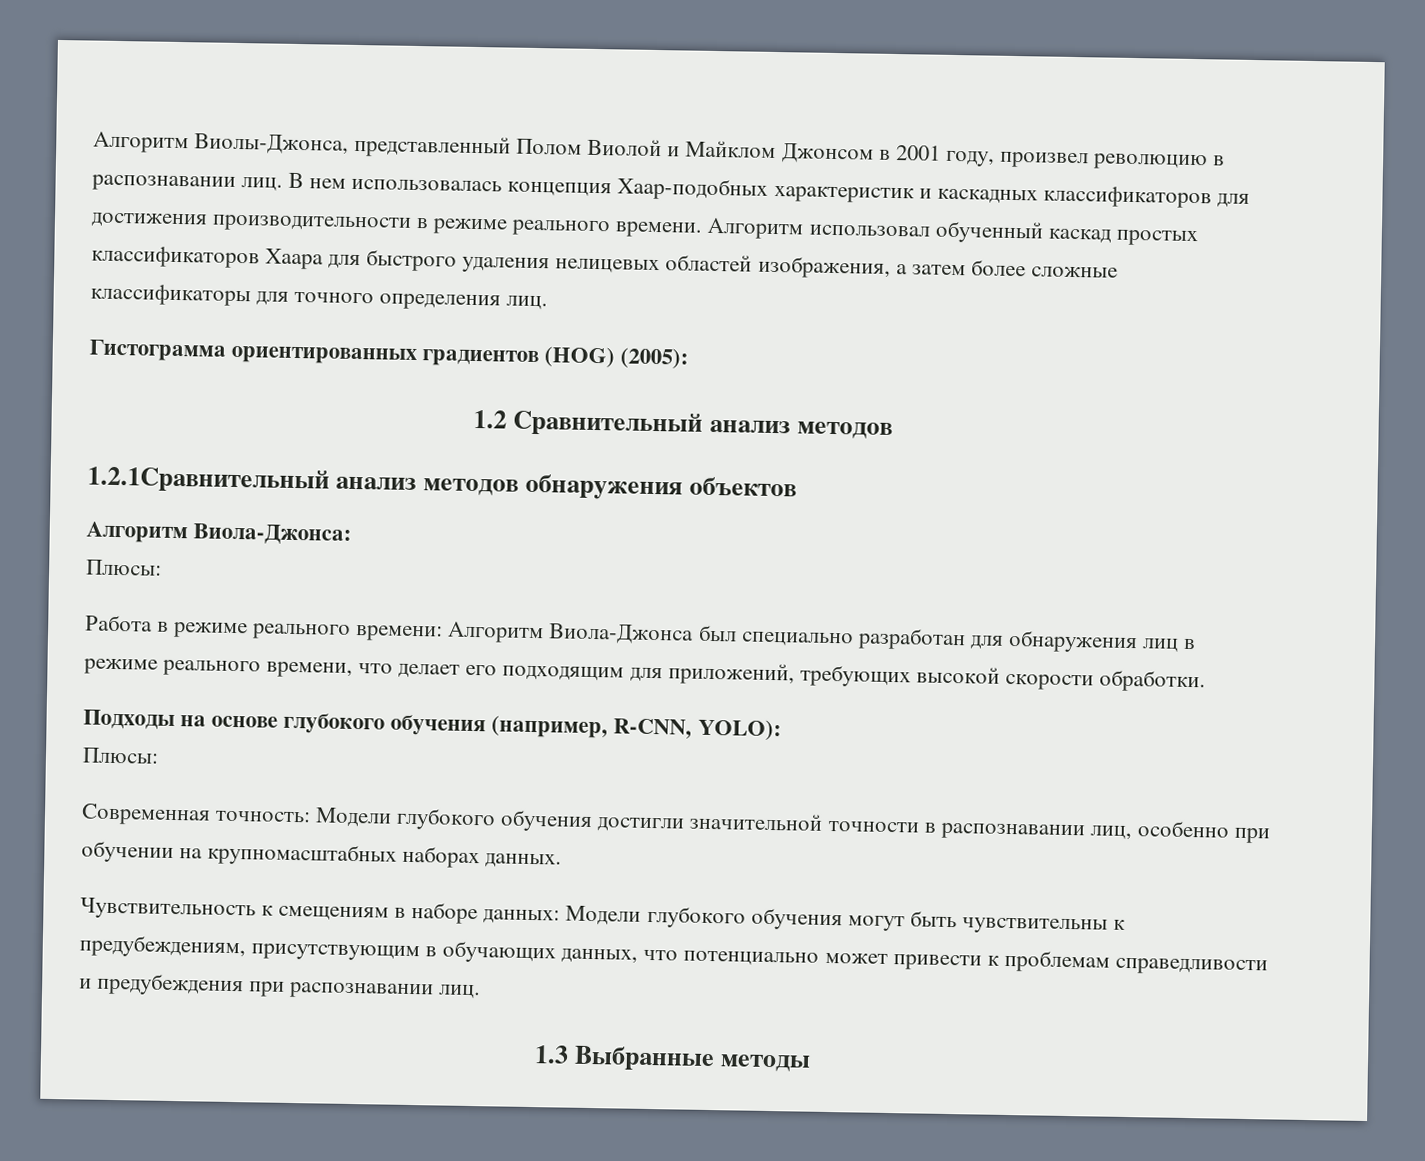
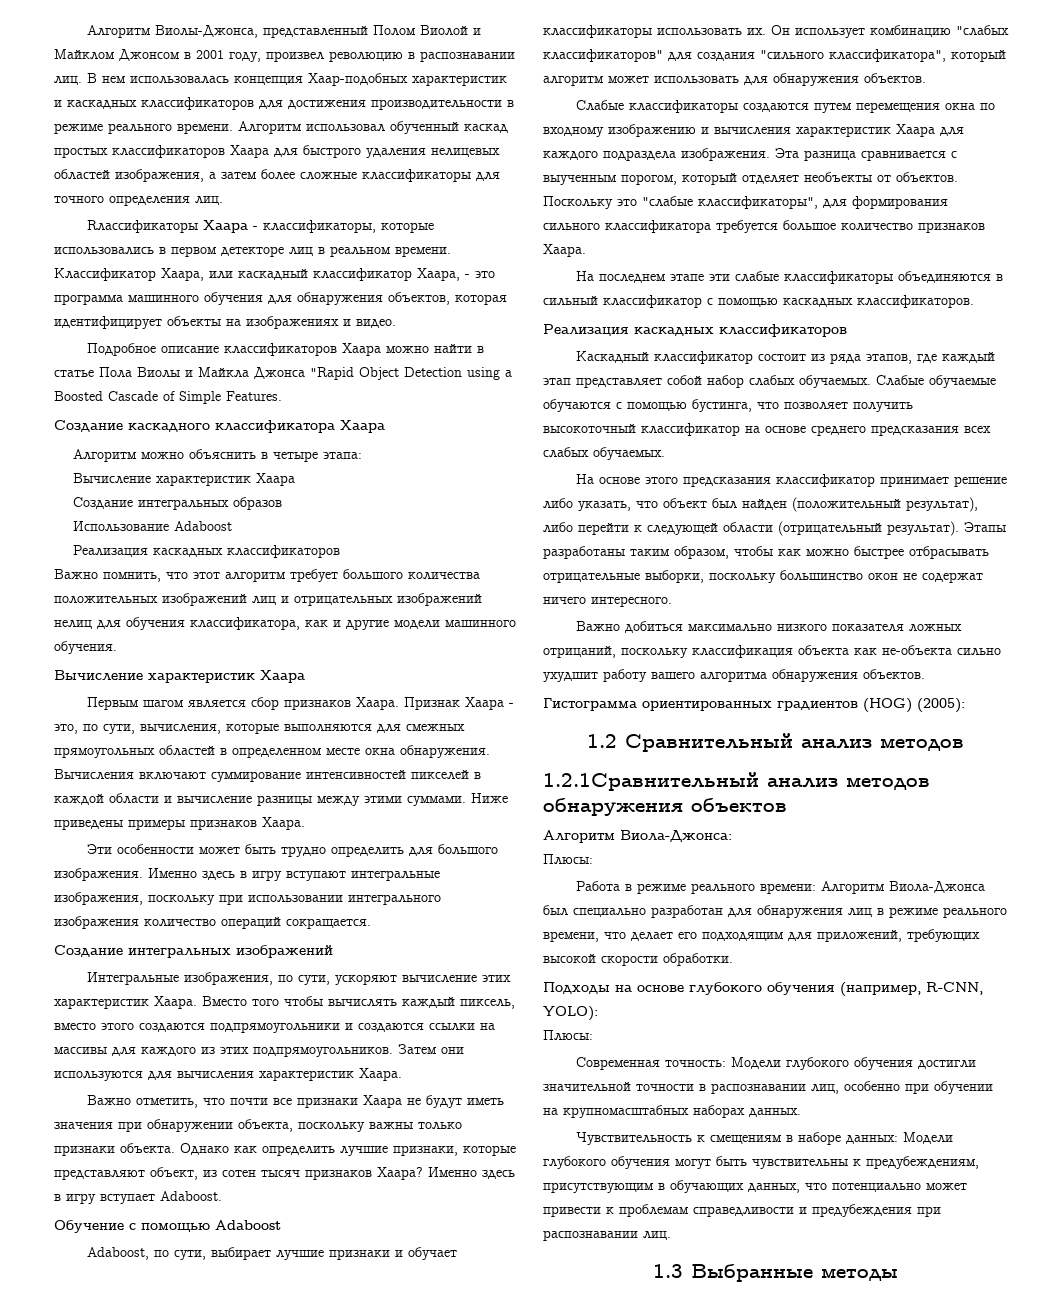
(549, 303) none -> [87,220,435,233] [54,246,451,257] [54,268,495,281] [54,292,507,305] [54,316,396,329] [87,343,485,356] [54,367,512,380] [54,391,282,404] [54,420,385,433] [72,449,362,462] [72,473,295,486] [72,497,282,510] [72,521,232,532] [72,545,340,558] [54,569,480,582] [54,593,482,606] [54,617,516,630] [54,641,117,654] [54,670,305,683] [87,697,515,710] [54,723,465,734] [54,745,490,758] [54,769,481,782] [54,793,508,806] [54,817,305,830] [87,844,499,857] [54,868,440,881] [54,892,441,905] [54,916,371,929] [54,945,333,958] [87,972,512,985] [54,996,515,1009] [54,1022,495,1033] [54,1044,464,1057] [54,1068,402,1081] [87,1095,505,1108] [54,1119,462,1132] [54,1143,516,1156] [54,1167,515,1180] [54,1191,222,1204] [54,1220,281,1233] [87,1247,458,1260] [543,25,1009,38] [543,49,1006,62] [543,73,926,86] [576,100,996,113] [543,124,964,137] [543,148,957,161] [543,172,958,185] [543,196,948,209] [543,220,985,233] [543,244,586,257] [576,271,1004,284] [543,295,974,308] [543,324,847,337] [576,351,996,364] [543,375,996,388] [543,399,913,412] [543,423,991,436] [543,447,665,460] [576,474,1008,487] [543,497,978,512] [543,521,1006,536] [543,546,989,559] [543,570,983,583] [543,596,672,607] [576,621,963,633] [543,645,1001,658] [543,669,925,682] // Rлассификаторы Хаара - классификаторы, которые использовались в первом детекторе лиц в реальном времени. Классификатор Хаара, или каскадный классификатор Хаара, - это программа машинного обучения для обнаружения объектов, которая идентифицирует объекты на изображениях и видео. // Подробное описание классификаторов Хаара можно найти в статье Пола Виолы и Майкла Джонса "Rapid Object Detection using a Boosted Cascade of Simple Features. // Создание каскадного классификатора Хаара // Алгоритм можно объяснить в четыре этапа: // Вычисление характеристик Хаара // Создание интегральных образов // Использование Adaboost // Реализация каскадных классификаторов // Важно помнить, что этот алгоритм требует большого количества положительных изображений лиц и отрицательных изображений нелиц для обучения классификатора, как и другие модели машинного обучения. // Вычисление характеристик Хаара // Первым шагом является сбор признаков Хаара. Признак Хаара - это, по сути, вычисления, которые выполняются для смежных прямоугольных областей в определенном месте окна обнаружения. Вычисления включают суммирование интенсивностей пикселей в каждой области и вычисление разницы между этими суммами. Ниже приведены примеры признаков Хаара. // Эти особенности может быть трудно определить для большого изображения. Именно здесь в игру вступают интегральные изображения, поскольку при использовании интегрального изображения количество операций сокращается. // Создание интегральных изображений // Интегральные изображения, по сути, ускоряют вычисление этих характеристик Хаара. Вместо того чтобы вычислять каждый пиксель, вместо этого создаются подпрямоугольники и создаются ссылки на массивы для каждого из этих подпрямоугольников. Затем они используются для вычисления характеристик Хаара. // Важно отметить, что почти все признаки Хаара не будут иметь значения при обнаружении объекта, поскольку важны только признаки объекта. Однако как определить лучшие признаки, которые представляют объект, из сотен тысяч признаков Хаара? Именно здесь в игру вступает Adaboost. // Обучение с помощью Adaboost // Adaboost, по сути, выбирает лучшие признаки и обучает классификаторы использовать их. Он использует комбинацию "слабых классификаторов" для создания "сильного классификатора", который алгоритм может использовать для обнаружения объектов. // Слабые классификаторы создаются путем перемещения окна по входному изображению и вычисления характеристик Хаара для каждого подраздела изображения. Эта разница сравнивается с выученным порогом, который отделяет необъекты от объектов. Поскольку это "слабые классификаторы", для формирования сильного классификатора требуется большое количество признаков Хаара. // На последнем этапе эти слабые классификаторы объединяются в сильный классификатор с помощью каскадных классификаторов. // Реализация каскадных классификаторов // Каскадный классификатор состоит из ряда этапов, где каждый этап представляет собой набор слабых обучаемых. Слабые обучаемые обучаются с помощью бустинга, что позволяет получить высокоточный классификатор на основе среднего предсказания всех слабых обучаемых. // На основе этого предсказания классификатор принимает решение либо указать, что объект был найден (положительный результат), либо перейти к следующей области (отрицательный результат). Этапы разработаны таким образом, чтобы как можно быстрее отбрасывать отрицательные выборки, поскольку большинство окон не содержат ничего интересного. // Важно добиться максимально низкого показателя ложных отрицаний, поскольку классификация объекта как не-объекта сильно ухудшит работу вашего алгоритма обнаружения объектов.

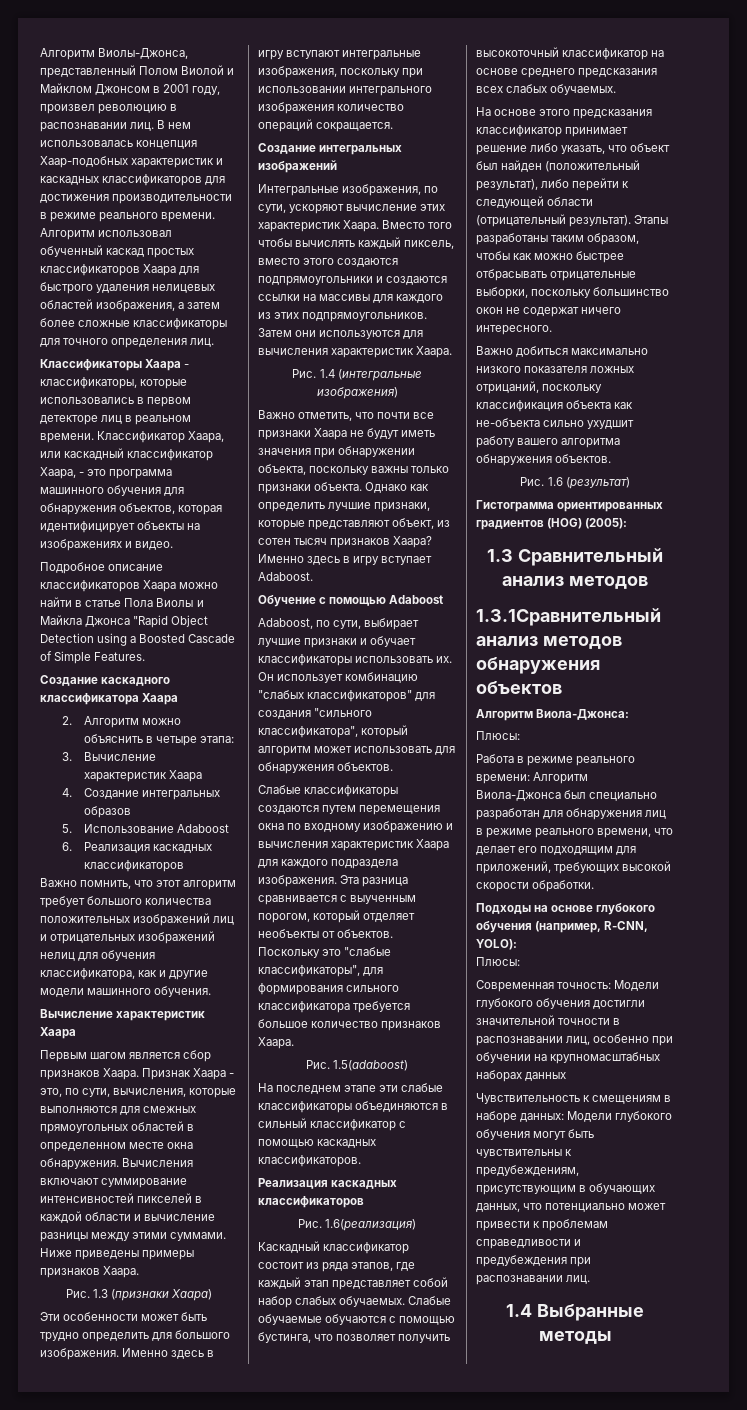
[87,220,199,233] Rлассификаторы -> [40,359,142,371] Классификаторы
(385, 426) none -> [62,716,73,725] 2.
[72,473,295,486] Вычисление характеристик Хаара // -> [62,752,157,761] [84,770,203,782] [62,788,73,797] 3. Вычисление характеристик Хаара // 4.
(282, 503) none -> [62,824,73,833] 5.
(232, 526) none -> [62,842,73,851] 6.
(305, 823) none -> [65,1289,213,1301] // Рис. 1.3 (признаки Хаара)
(402, 1074) none -> [292,369,422,381] [316,387,398,399] // Рис. 1.4 (интегральные изображения)
(586, 250) none -> [305,1060,409,1071] // Рис. 1.5(adaboost)
(847, 330) none -> [297,1219,417,1231] // Рис. 1.6(реализация)
(925, 674) none -> [520,477,630,489] // Рис. 1.6 (результат)
[587,734,617,748] 1.2 -> [487,549,514,562] 1.3
[543,772,759,791] 1.2.1Сравнительный -> [476,608,661,626] 1.3.1Сравнительный
[749,1108,801,1117] данных. -> [525,1072,567,1081] данных
[653,1264,683,1278] 1.3 -> [506,1304,533,1317] 1.4

